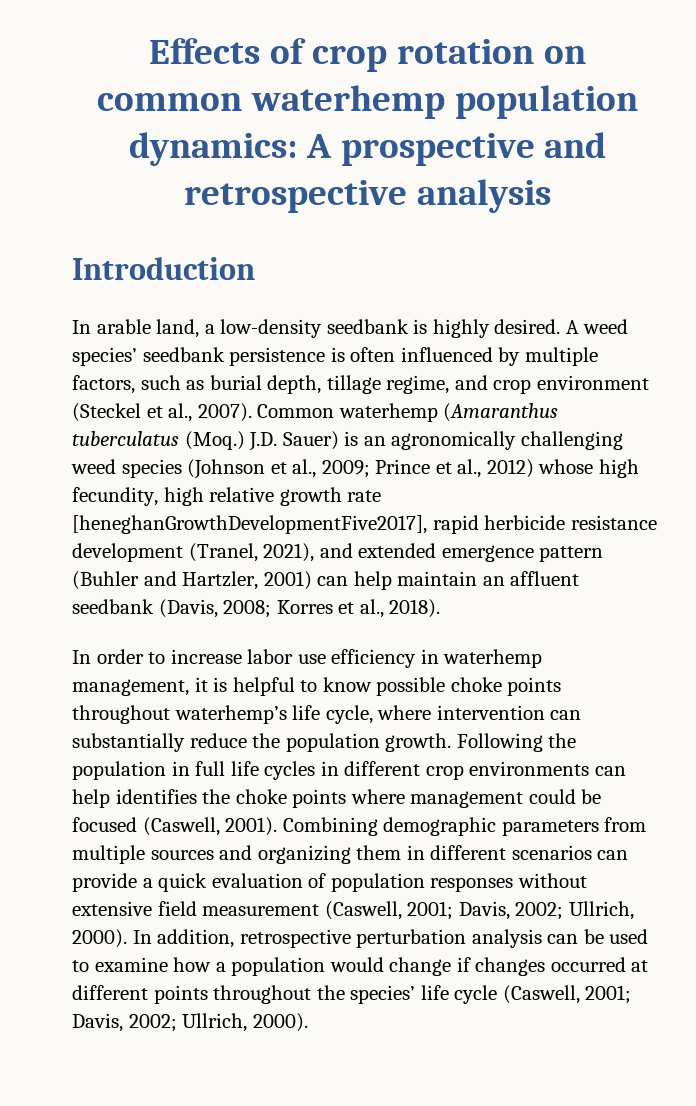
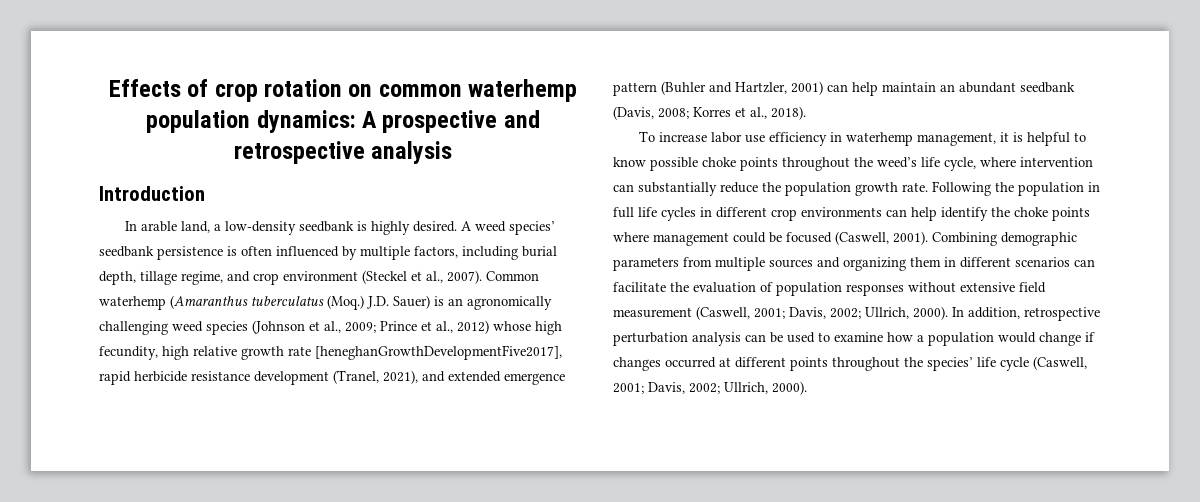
[140,375,205,390] such as -> [462,246,518,260] including
[510,571,580,586] affluent -> [959,82,1016,93] abundant
[72,649,166,664] In order to -> [639,131,656,142] To
[174,705,287,724] waterhemp’s -> [854,157,917,168] the weed’s
[385,733,452,752] growth. -> [855,182,928,196] growth rate.
[115,789,197,804] identifies -> [941,207,988,221] identify
[72,873,208,892] provide a quick -> [613,282,689,292] facilitate the

